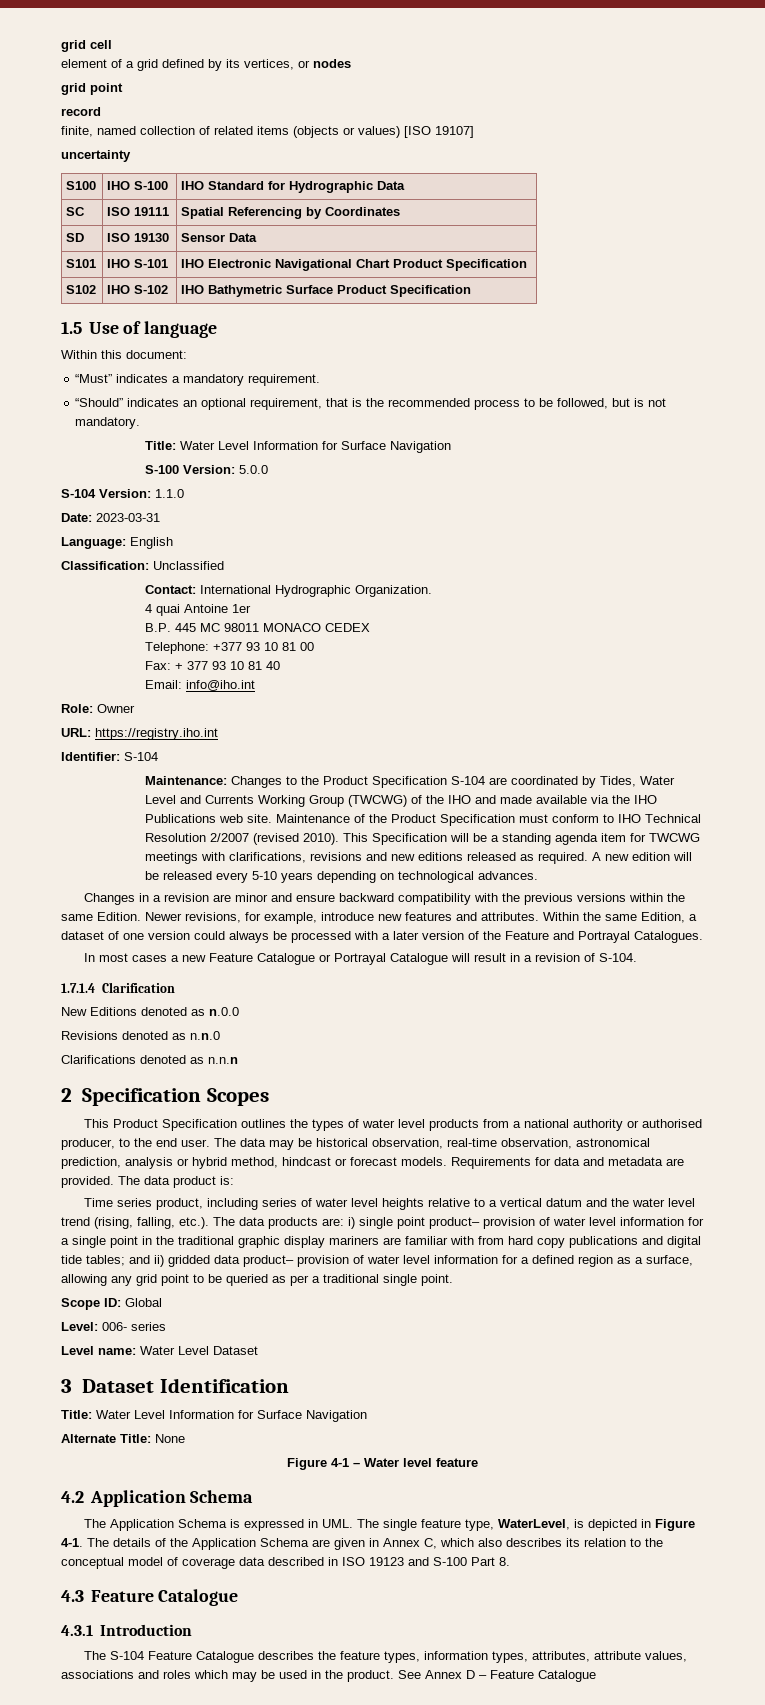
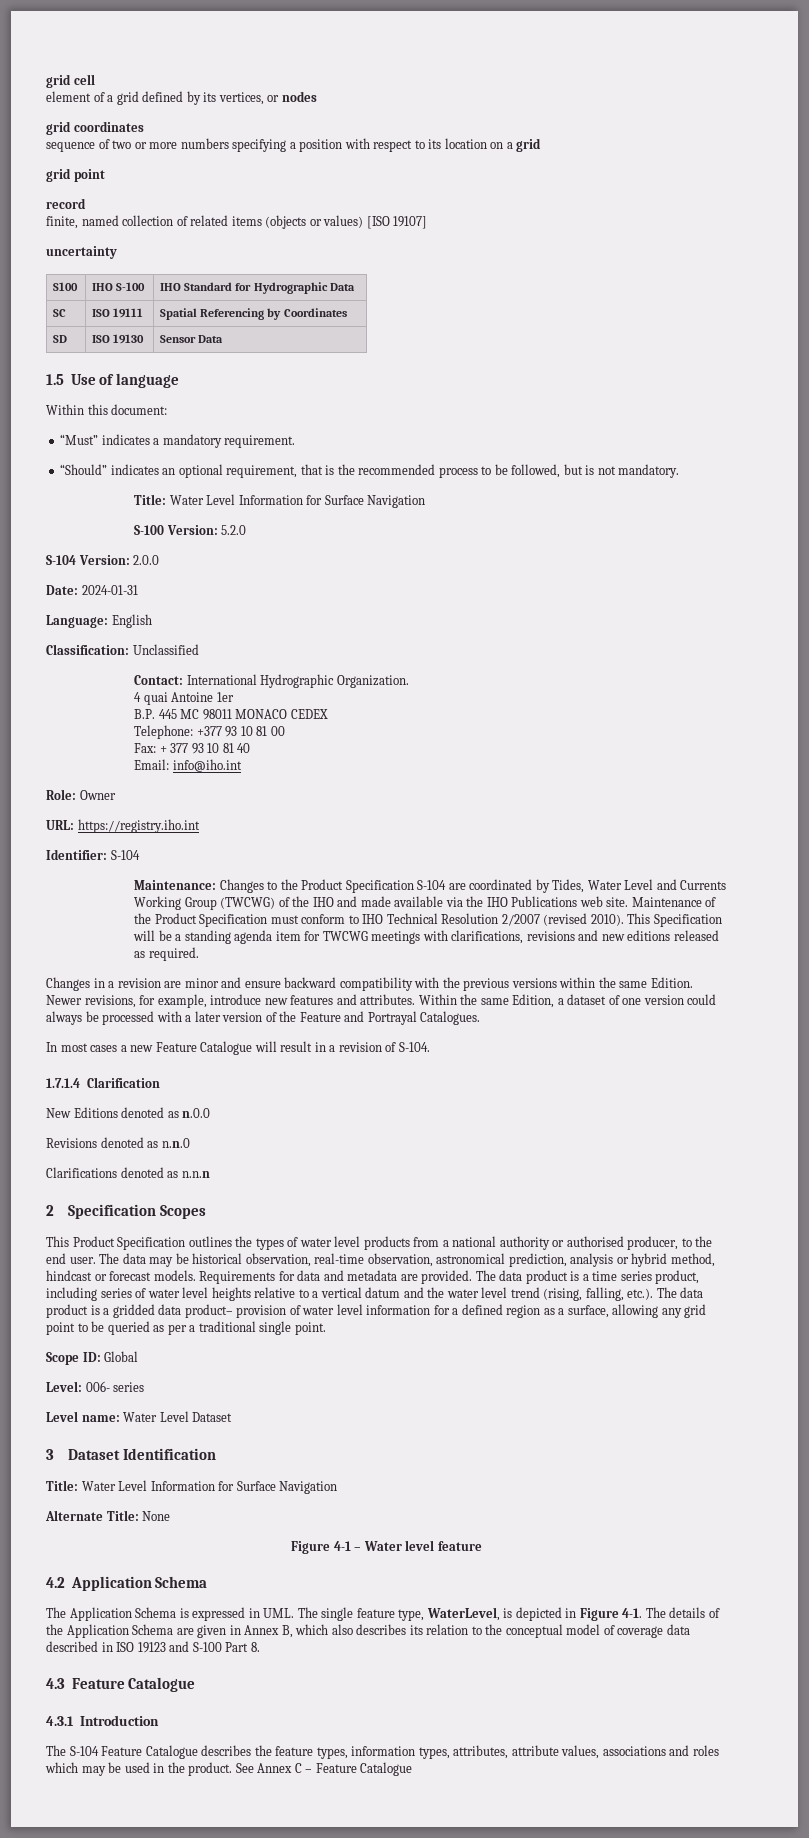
(351, 63) none -> [46,121,144,135] [46,138,542,152] // grid coordinates // sequence of two or more numbers specifying a position with respect to its location on a grid
[66,259,97,268] [107,259,169,268] [181,259,528,271] [66,285,97,294] [107,285,169,294] [181,285,472,297] // S101 | IHO S-101 | IHO Electronic Navigational Chart Product Specification // S102 | IHO S-102 | IHO Bathymetric Surface Product Specification -> (224, 339) none
[238,465,268,474] 5.0.0 -> [221,525,247,535] 5.2.0
[155,489,184,498] 1.1.0 -> [133,555,160,565] 2.0.0
[96,513,160,522] 2023-03-31 -> [81,585,138,595] 2024-01-31
[591,852,692,861] [144,871,538,883] A new edition will be released every 5-10 years depending on technological advances. -> (199, 954) none
[318,953,448,965] or Portrayal Catalogue -> (253, 1048) none
[220,1176,234,1185] [83,1198,113,1207] is: // Time -> [570,1271,618,1281] is a time
[268,1217,704,1229] [61,1236,701,1248] [61,1255,164,1267] products are: i) single point product– provision of water level information for a single point in the traditional graphic display mariners are familiar with from hard copy publications and digital tide tables; and ii) -> [46,1304,110,1318] product is a
[424,1538,437,1549] C, -> [281,1625,293,1638] B,
[466,1670,475,1679] D -> [294,1763,302,1773] C

